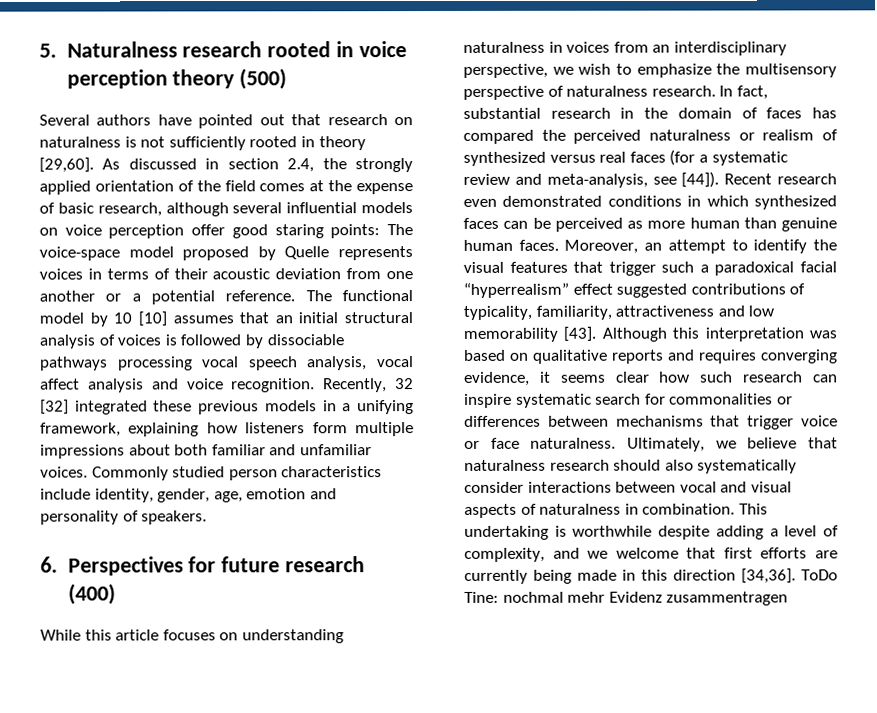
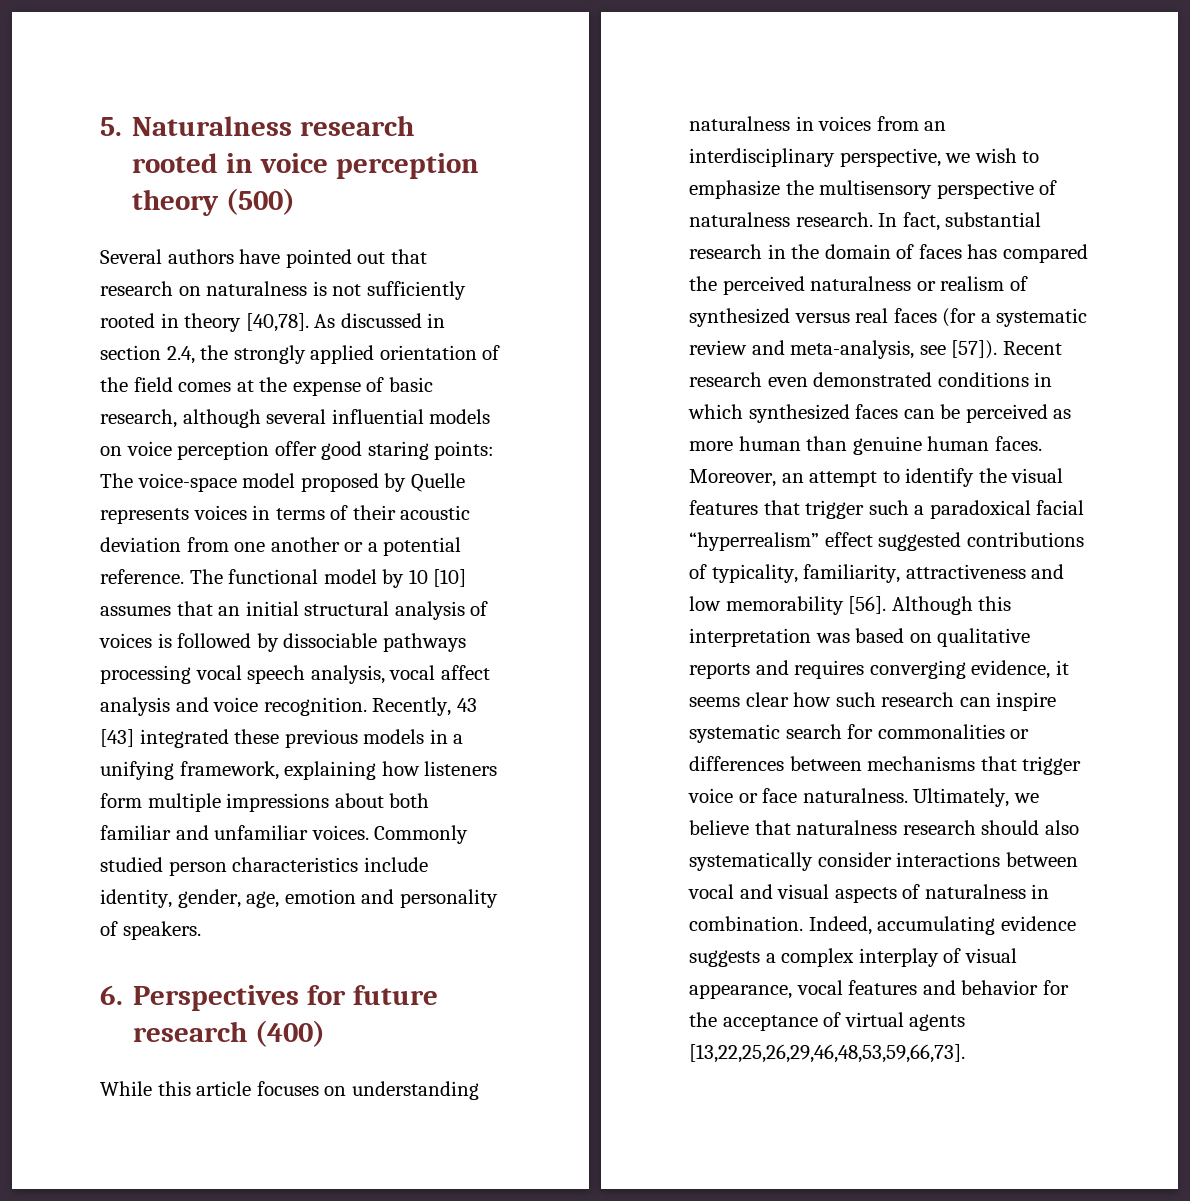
[39,157,94,173] [29,60]. -> [245,313,309,332] [40,78].
[394,378,414,390] [40,399,69,415] 32 [32] -> [456,698,477,712] [100,729,134,747] 43 [43]
[681,171,720,188] [44]). -> [951,340,998,359] [57]).
[563,326,597,342] [43]. -> [848,596,887,614] [56].
[738,503,768,515] [464,525,839,540] [464,547,838,562] [464,568,838,584] [464,591,789,606] This undertaking is worthwhile despite adding a level of complexity, and we welcome that first efforts are currently being made in this direction [34,36]. ToDo Tine: nochmal mehr Evidenz zusammentragen -> [808,916,1076,935] [689,948,1017,967] [689,980,1069,999] [689,1012,966,1031] [689,1044,965,1063] Indeed, accumulating evidence suggests a complex interplay of visual appearance, vocal features and behavior for the acceptance of virtual agents [13,22,25,26,29,46,48,53,59,66,73].

